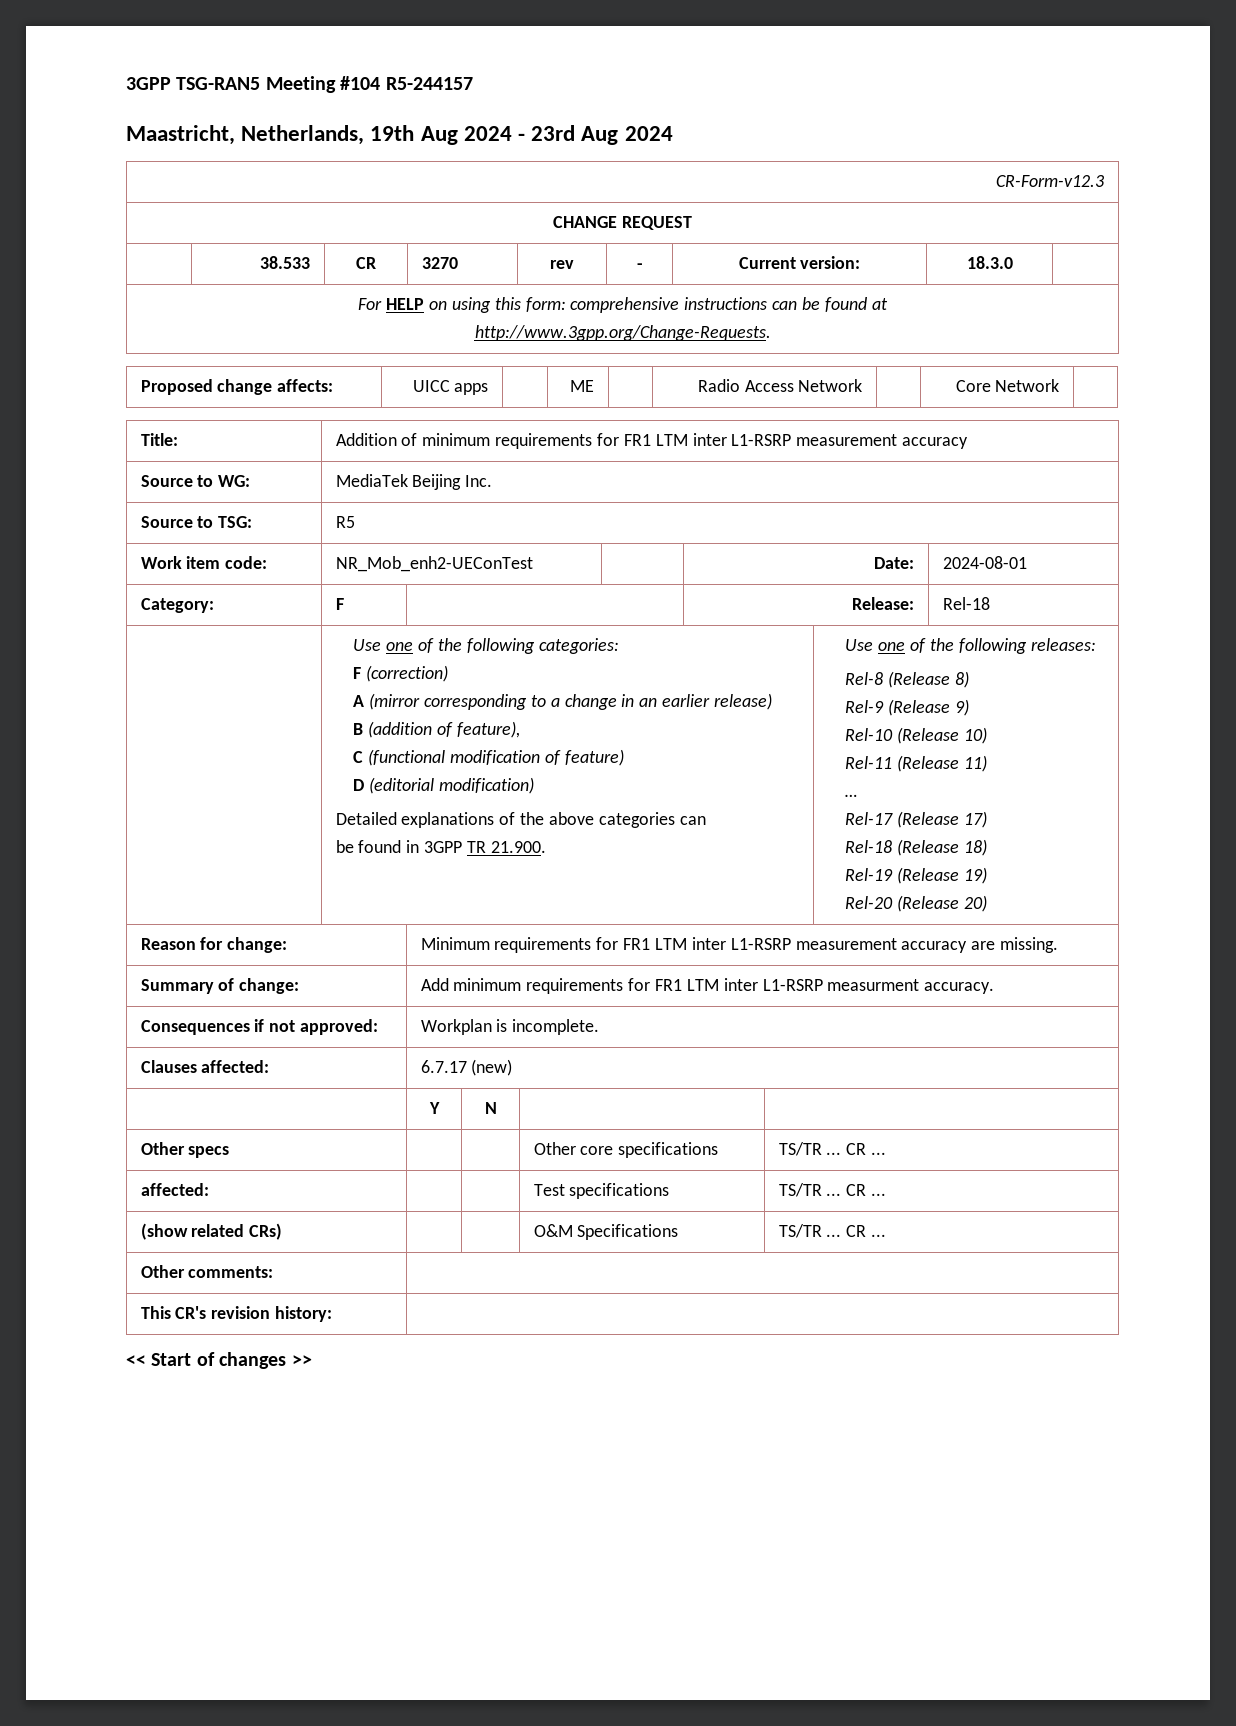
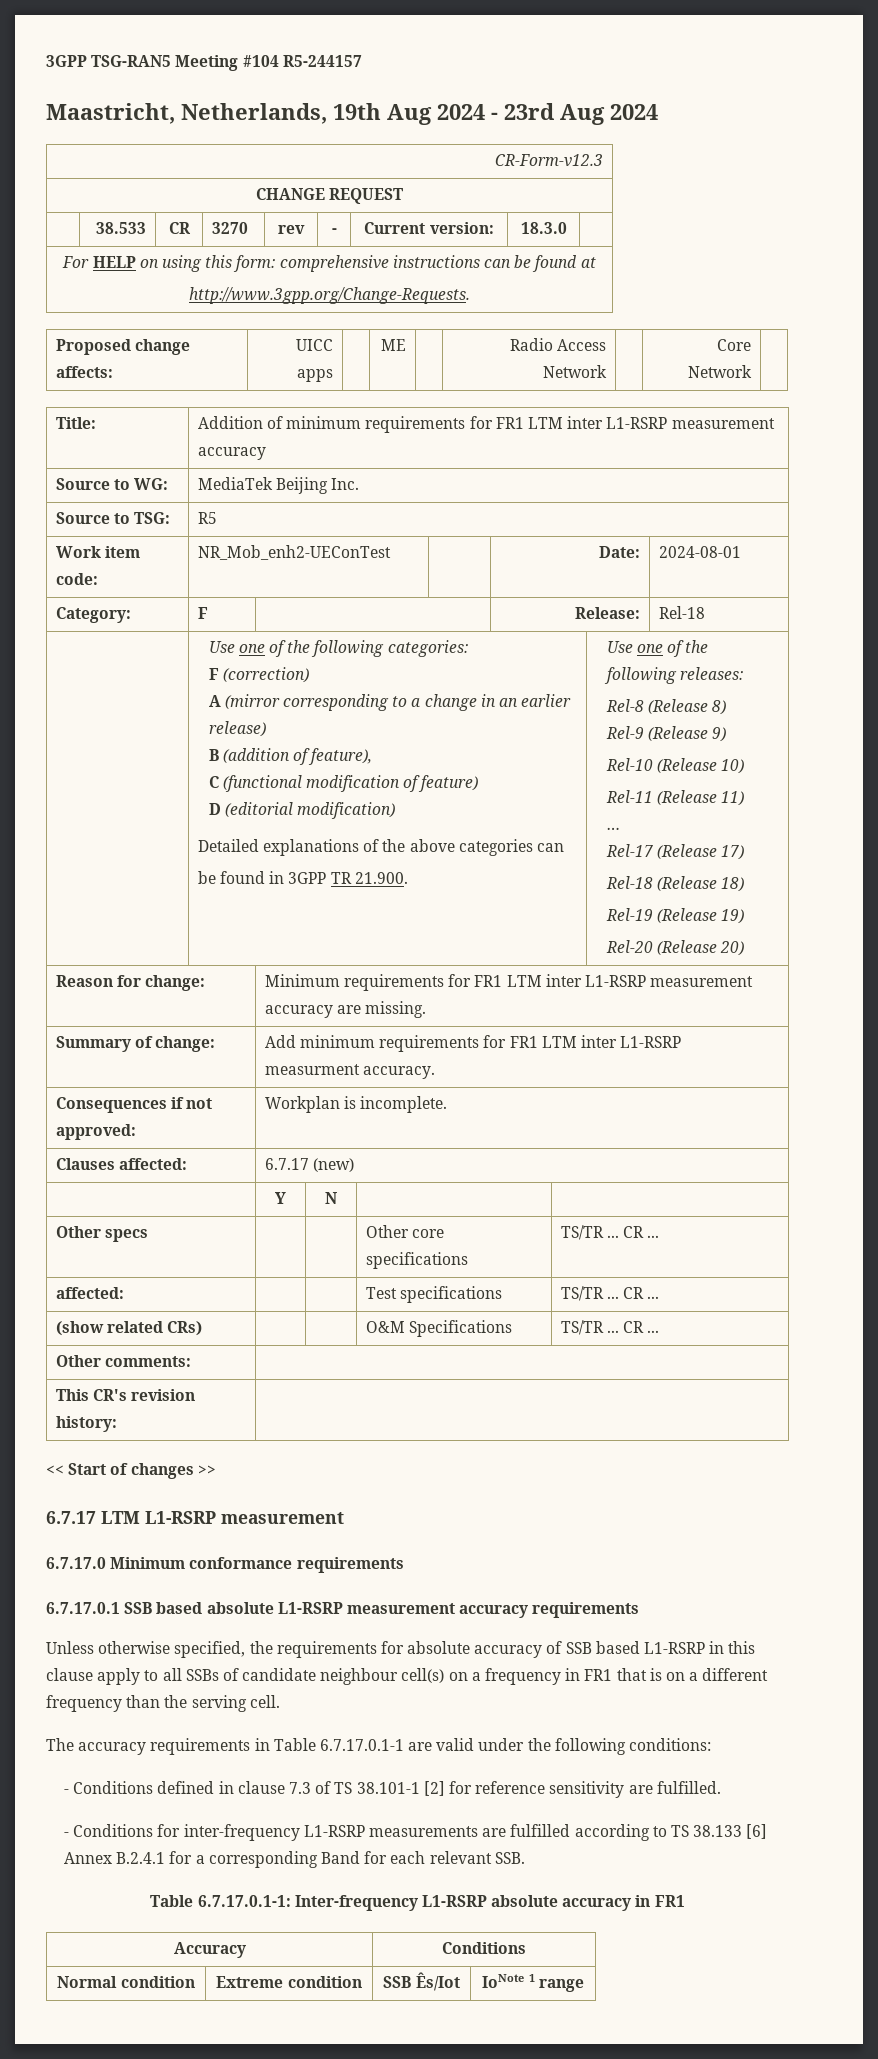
(312, 1360) none -> [46,1511,344,1524] [46,1557,404,1573] [46,1602,640,1618] [46,1641,756,1658] [46,1668,769,1685] [46,1695,280,1712] [46,1738,712,1755] [64,1781,721,1798] [64,1824,768,1841] [64,1851,525,1868] [150,1895,685,1911] [173,1942,246,1958] [442,1942,526,1954] [57,1976,195,1988] [216,1976,362,1988] [383,1972,460,1991] [482,1974,584,1992] // 6.7.17 LTM L1-RSRP measurement // 6.7.17.0 Minimum conformance requirements // 6.7.17.0.1 SSB based absolute L1-RSRP measurement accuracy requirements // Unless otherwise specified, the requirements for absolute accuracy of SSB based L1-RSRP in this clause apply to all SSBs of candidate neighbour cell(s) on a frequency in FR1 that is on a different frequency than the serving cell. // The accuracy requirements in Table 6.7.17.0.1-1 are valid under the following conditions: // - Conditions defined in clause 7.3 of TS 38.101-1 [2] for reference sensitivity are fulfilled. // - Conditions for inter-frequency L1-RSRP measurements are fulfilled according to TS 38.133 [6] Annex B.2.4.1 for a corresponding Band for each relevant SSB. // Table 6.7.17.0.1-1: Inter-frequency L1-RSRP absolute accuracy in FR1 // Accuracy | Conditions // Normal condition | Extreme condition | SSB Ês/Iot | IoNote 1 range

